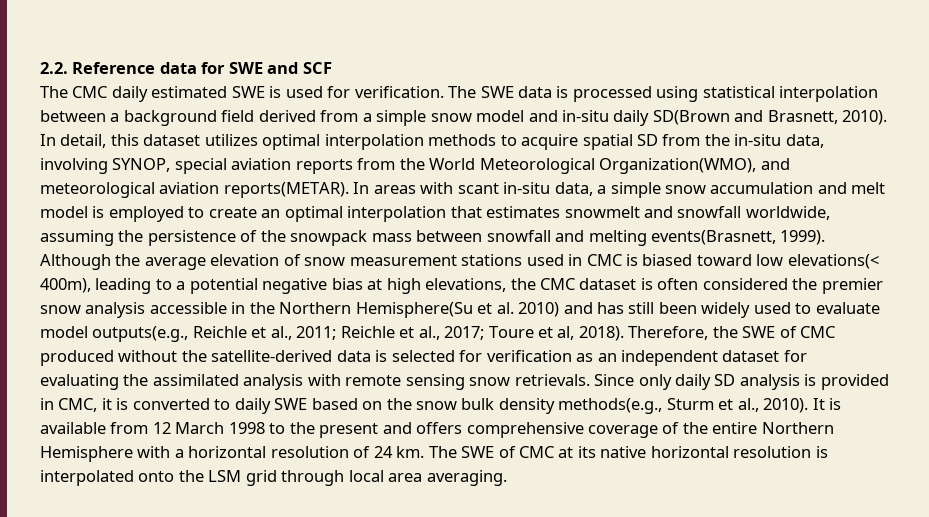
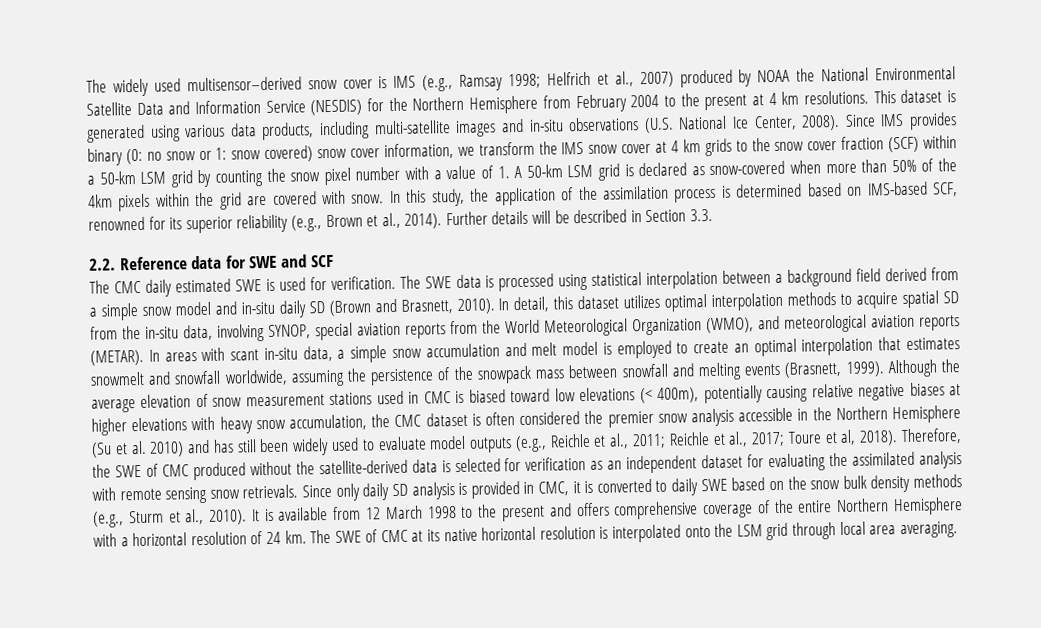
(40, 68) none -> [86,66,956,97] [86,89,956,116] [86,112,957,143] [87,135,958,166] [87,158,958,188] [88,181,959,212] [88,208,714,234] The widely used multisensor–derived snow cover is IMS (e.g., Ramsay 1998; Helfrich et al., 2007) produced by NOAA the National Environmental Satellite Data and Information Service (NESDIS) for the Northern Hemisphere from February 2004 to the present at 4 km resolutions. This dataset is generated using various data products, including multi-satellite images and in-situ observations (U.S. National Ice Center, 2008). Since IMS provides binary (0: no snow or 1: snow covered) snow cover information, we transform the IMS snow cover at 4 km grids to the snow cover fraction (SCF) within a 50-km LSM grid by counting the snow pixel number with a value of 1. A 50-km LSM grid is declared as snow-covered when more than 50% of the 4km pixels within the grid are covered with snow. In this study, the application of the assimilation process is determined based on IMS-based SCF, renowned for its superior reliability (e.g., Brown et al., 2014). Further details will be described in Section 3.3. //
[652,110,730,125] SD(Brown -> [308,300,372,317] SD (Brown
[599,158,757,174] Organization(WMO), -> [631,317,754,336] Organization (WMO),
[223,182,349,198] reports(METAR). -> [918,315,960,331] [90,349,144,366] reports (METAR).
[651,230,777,245] events(Brasnett, -> [744,361,843,378] events (Brasnett,
[787,254,879,269] [40,278,507,294] elevations(< 400m), leading to a potential negative bias at high elevations, -> [579,382,961,404] [91,414,367,436] elevations (< 400m), potentially causing relative negative biases at higher elevations with heavy snow accumulation,
[355,302,473,318] Hemisphere(Su -> [892,405,962,424] [91,442,112,458] Hemisphere (Su
[92,326,189,342] outputs(e.g., -> [469,435,547,453] outputs (e.g.,
[558,398,663,414] methods(e.g., -> [913,474,963,488] [93,511,124,528] methods (e.g.,

